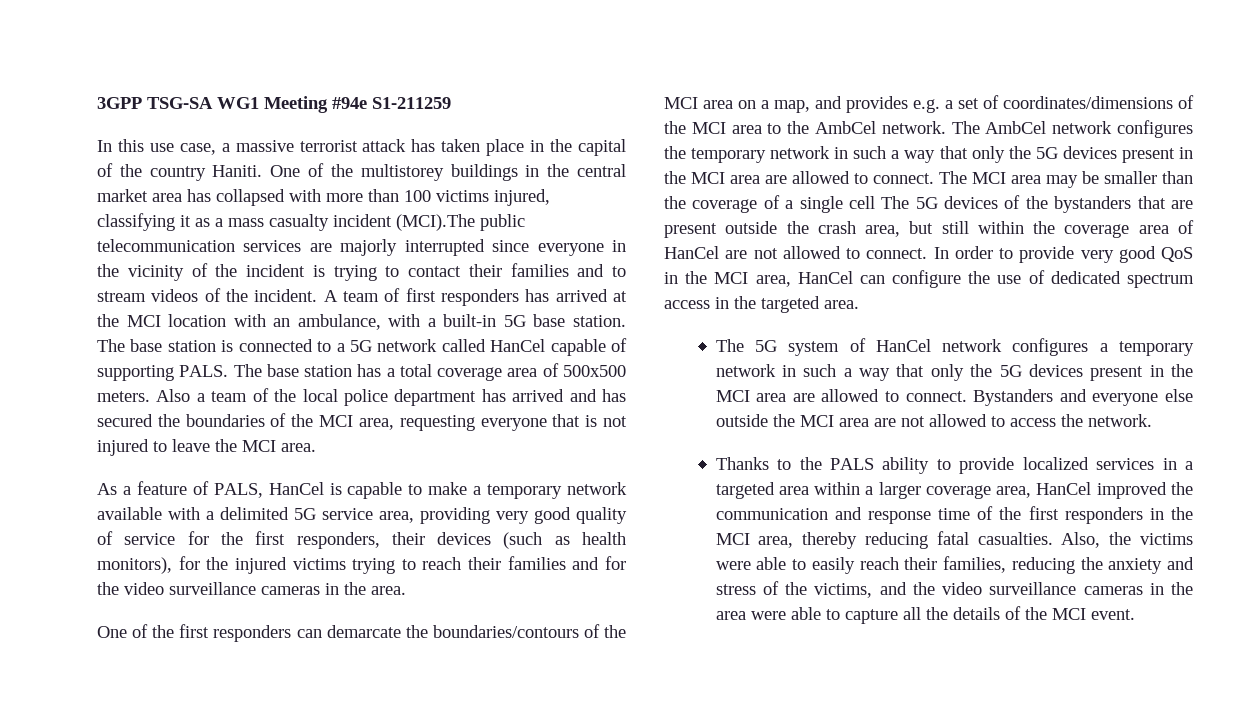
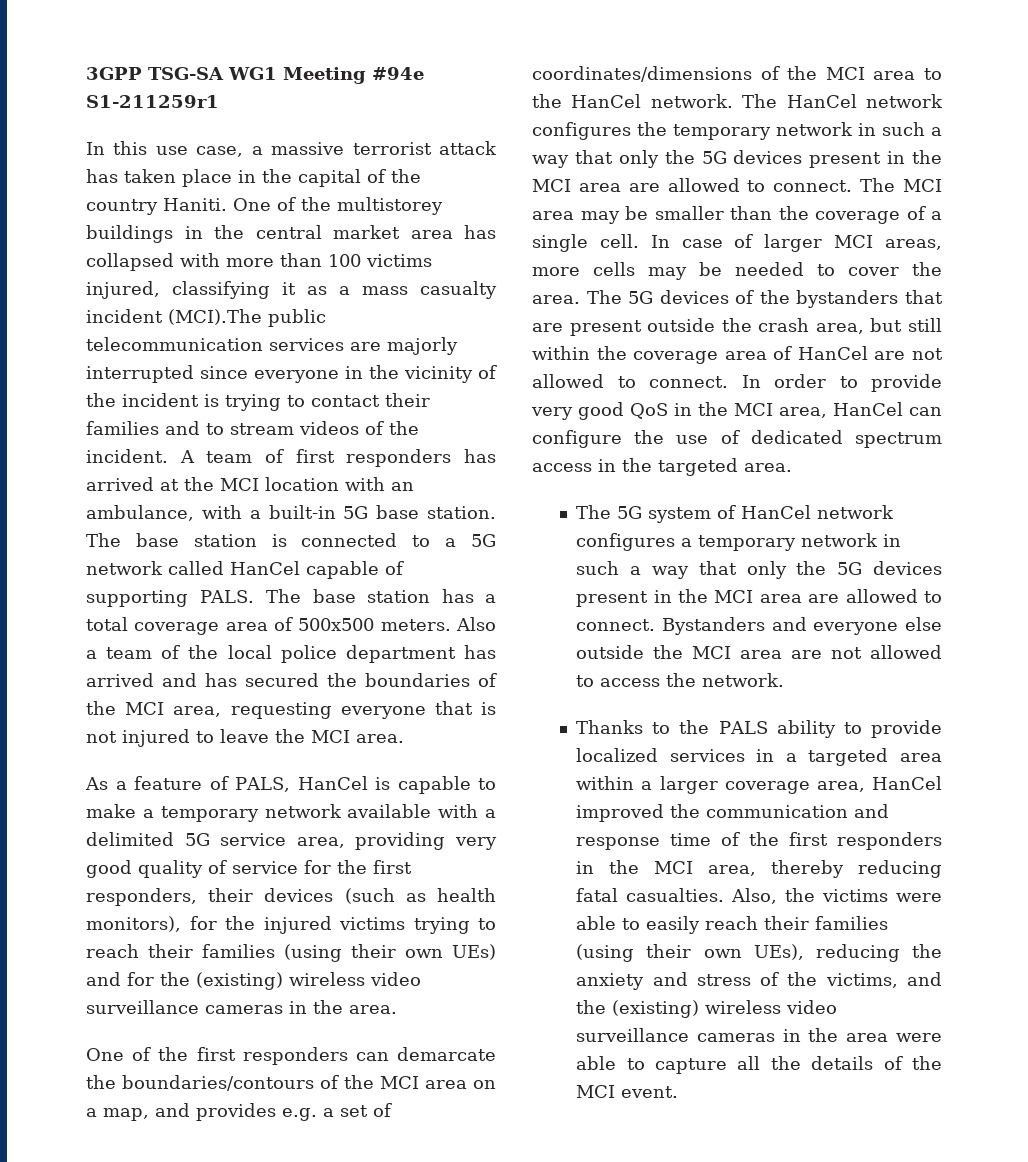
[372,97,451,109] S1-211259 -> [86,95,219,108] S1-211259r1
(566, 563) none -> [284,944,496,962] (using their own UEs)
(119, 588) none -> [196,972,365,990] (existing) wireless
[815,121,876,134] AmbCel -> [571,94,642,108] HanCel
[985,121,1047,134] AmbCel -> [786,94,857,108] HanCel
[848,196,875,209] cell -> [599,234,942,252] [532,262,942,280] [532,295,580,304] cell. In case of larger MCI areas, more cells may be needed to cover the area.
[943,556,1007,573] families, -> [815,916,889,930] [576,944,804,962] families (using their own UEs),
(935, 588) none -> [612,1000,782,1018] (existing) wireless

